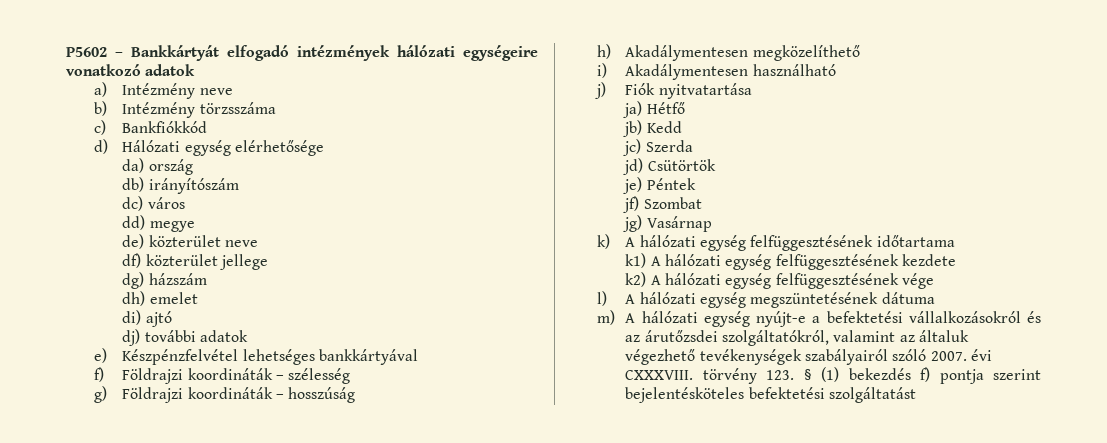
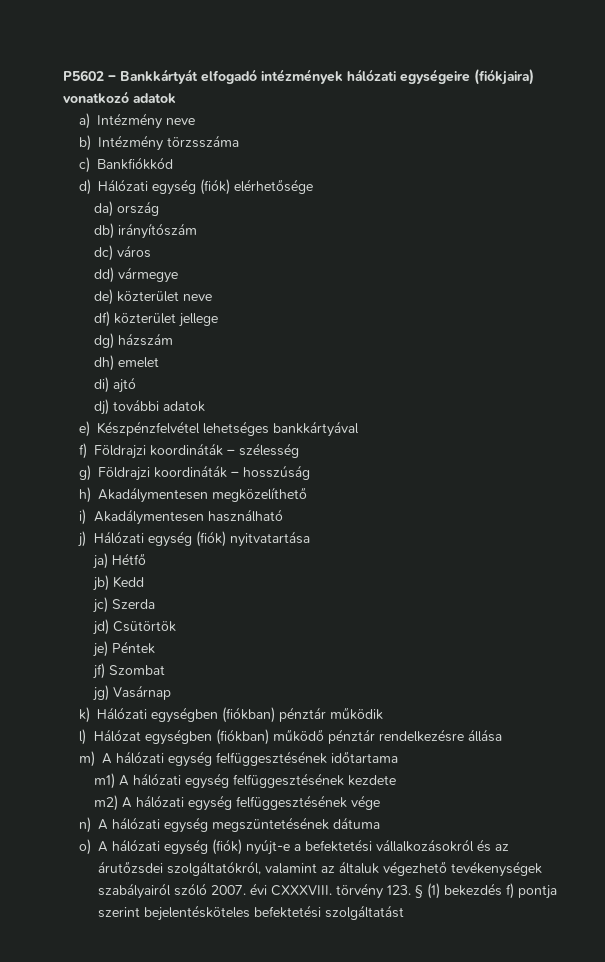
(538, 53) none -> [474,69,534,85] (fiókjaira)
(231, 148) none -> [199,179,230,195] (fiók)
[149,221,195,232] megye -> [118,267,179,283] vármegye
[625,83,656,95] Fiók -> [94,531,227,547] Hálózati egység (fiók)
(611, 241) none -> [96,707,383,723] [78,729,503,745] [78,751,95,767] Hálózati egységben (fiókban) pénztár működik // l) Hálózat egységben (fiókban) működő pénztár rendelkezésre állása // m)
[625,253,647,268] k1) -> [94,773,116,789] m1)
[625,272,647,287] k2) -> [94,795,119,811] m2)
[597,291,608,306] l) -> [78,817,91,833] n)
[597,310,750,327] m) A hálózati egység -> [78,839,242,855] o) A hálózati egység (fiók)

